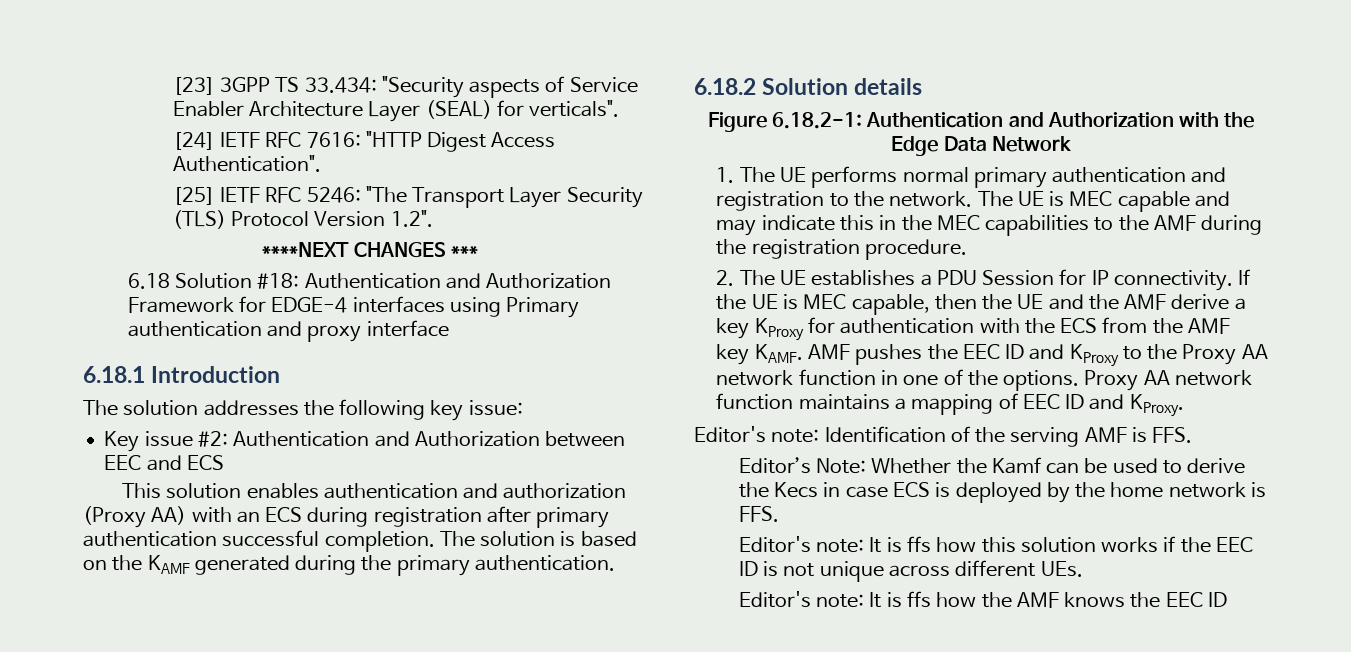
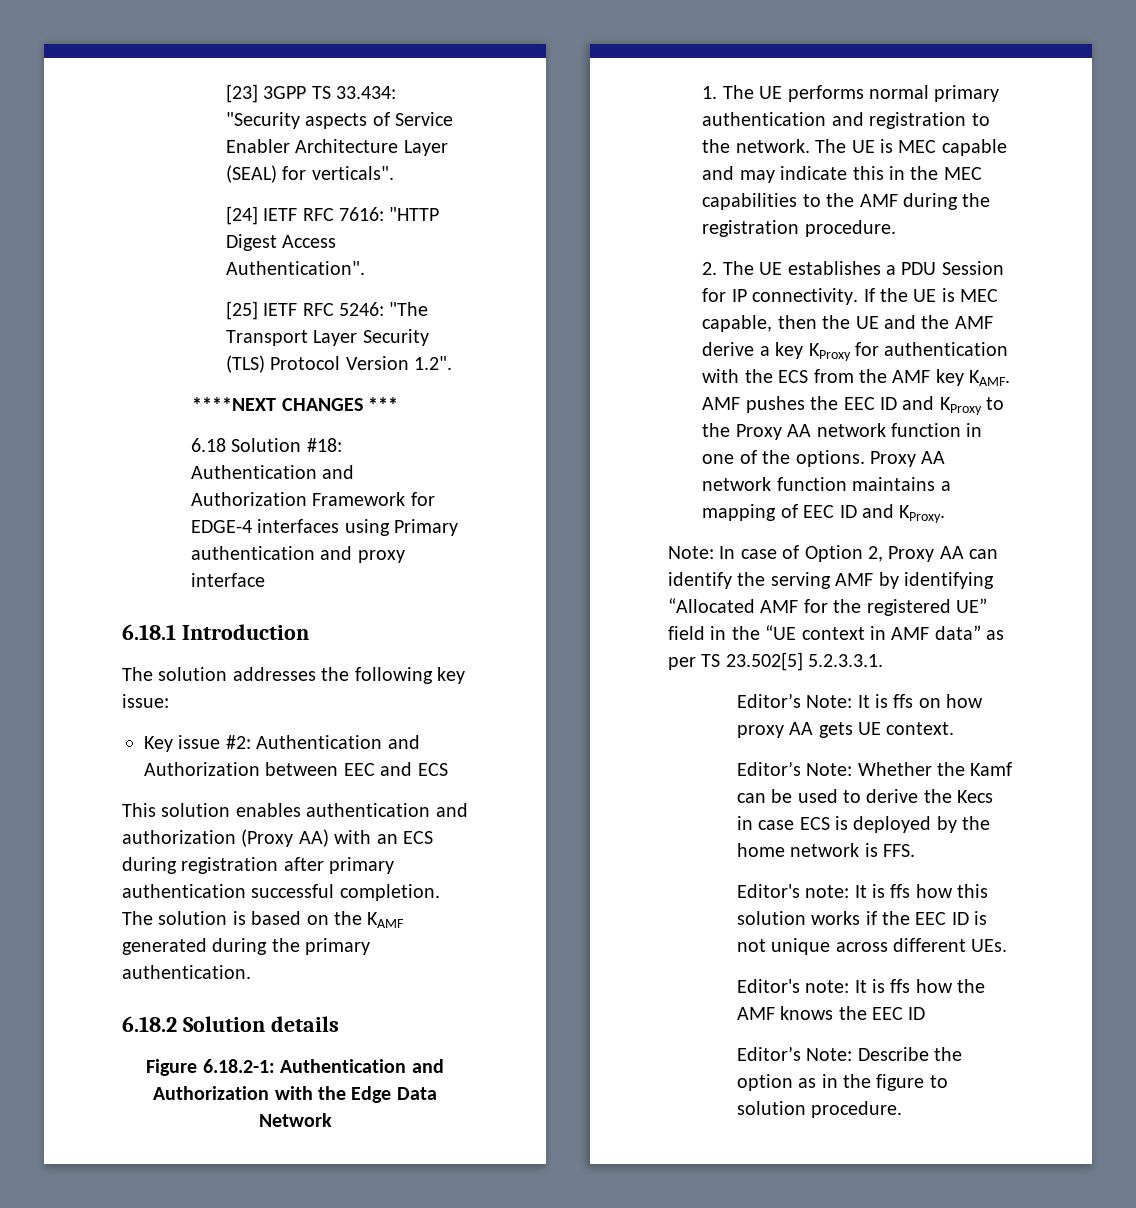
[694,426,1193,447] Editor's note: Identification of the serving AMF is FFS. -> [668,545,999,562] [668,572,994,589] [668,598,987,616] [668,625,1005,640] [668,652,884,671] [736,693,984,708] [736,722,955,738] Note: In case of Option 2, Proxy AA can identify the serving AMF by identifying “Allocated AMF for the registered UE” field in the “UE context in AMF data” as per TS 23.502[5] 5.2.3.3.1. // Editor’s Note: It is ffs on how proxy AA gets UE context.
(1227, 599) none -> [736,1046,962,1061] [736,1074,948,1091] [736,1101,903,1118] // Editor’s Note: Describe the option as in the figure to solution procedure.

